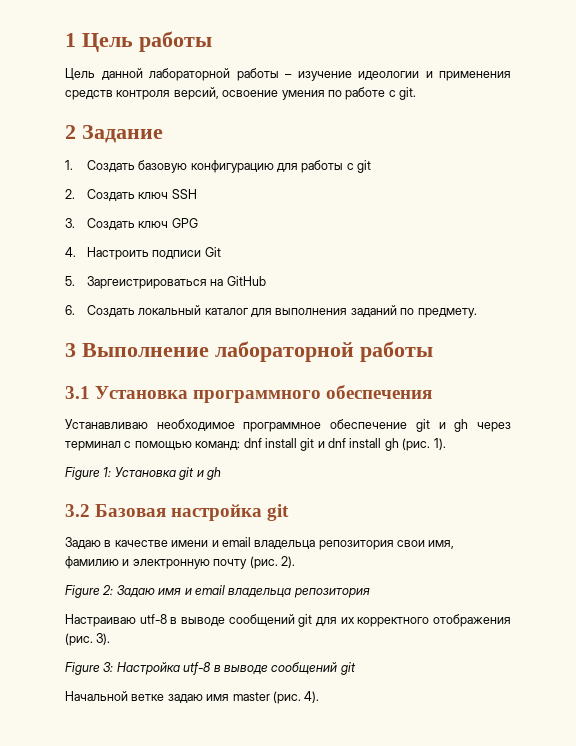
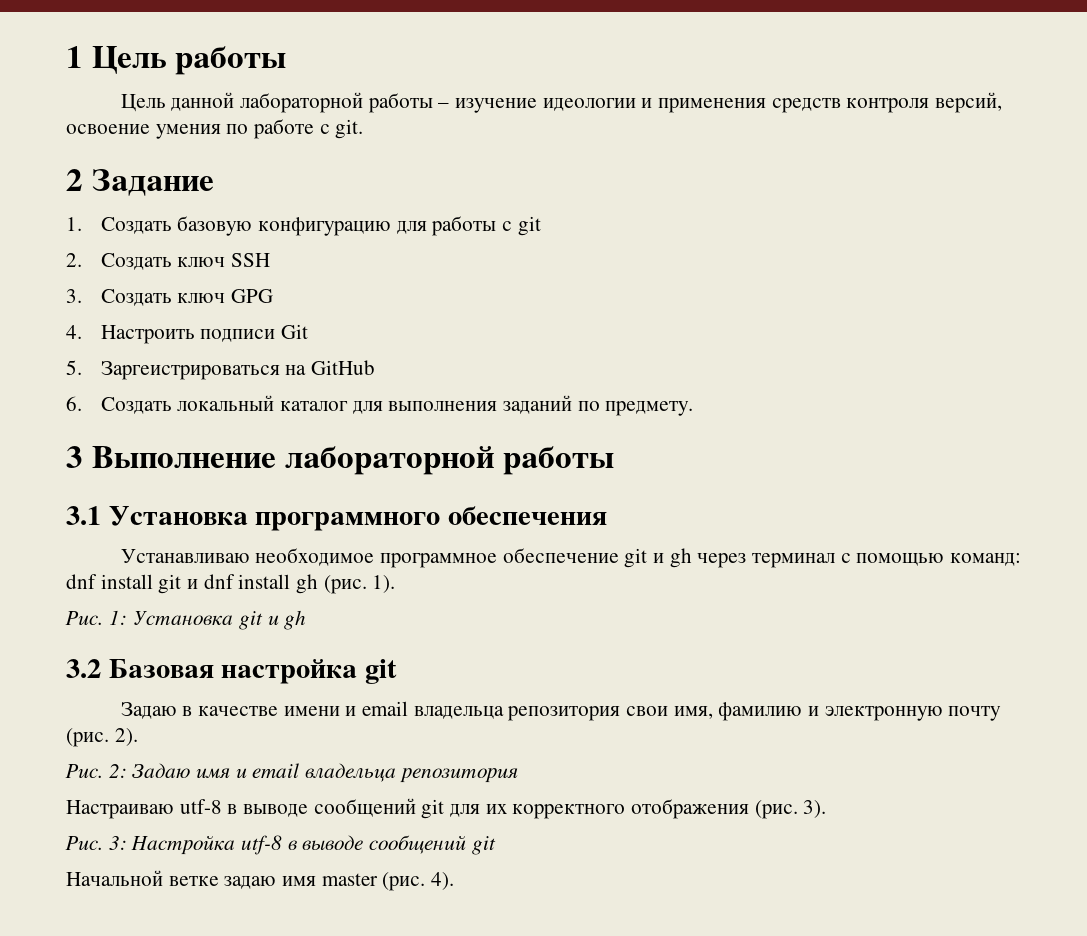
[65,467,100,480] Figure -> [65,611,103,625] Рис.
[65,585,100,598] Figure -> [65,764,103,778] Рис.
[65,662,100,675] Figure -> [65,836,103,850] Рис.

